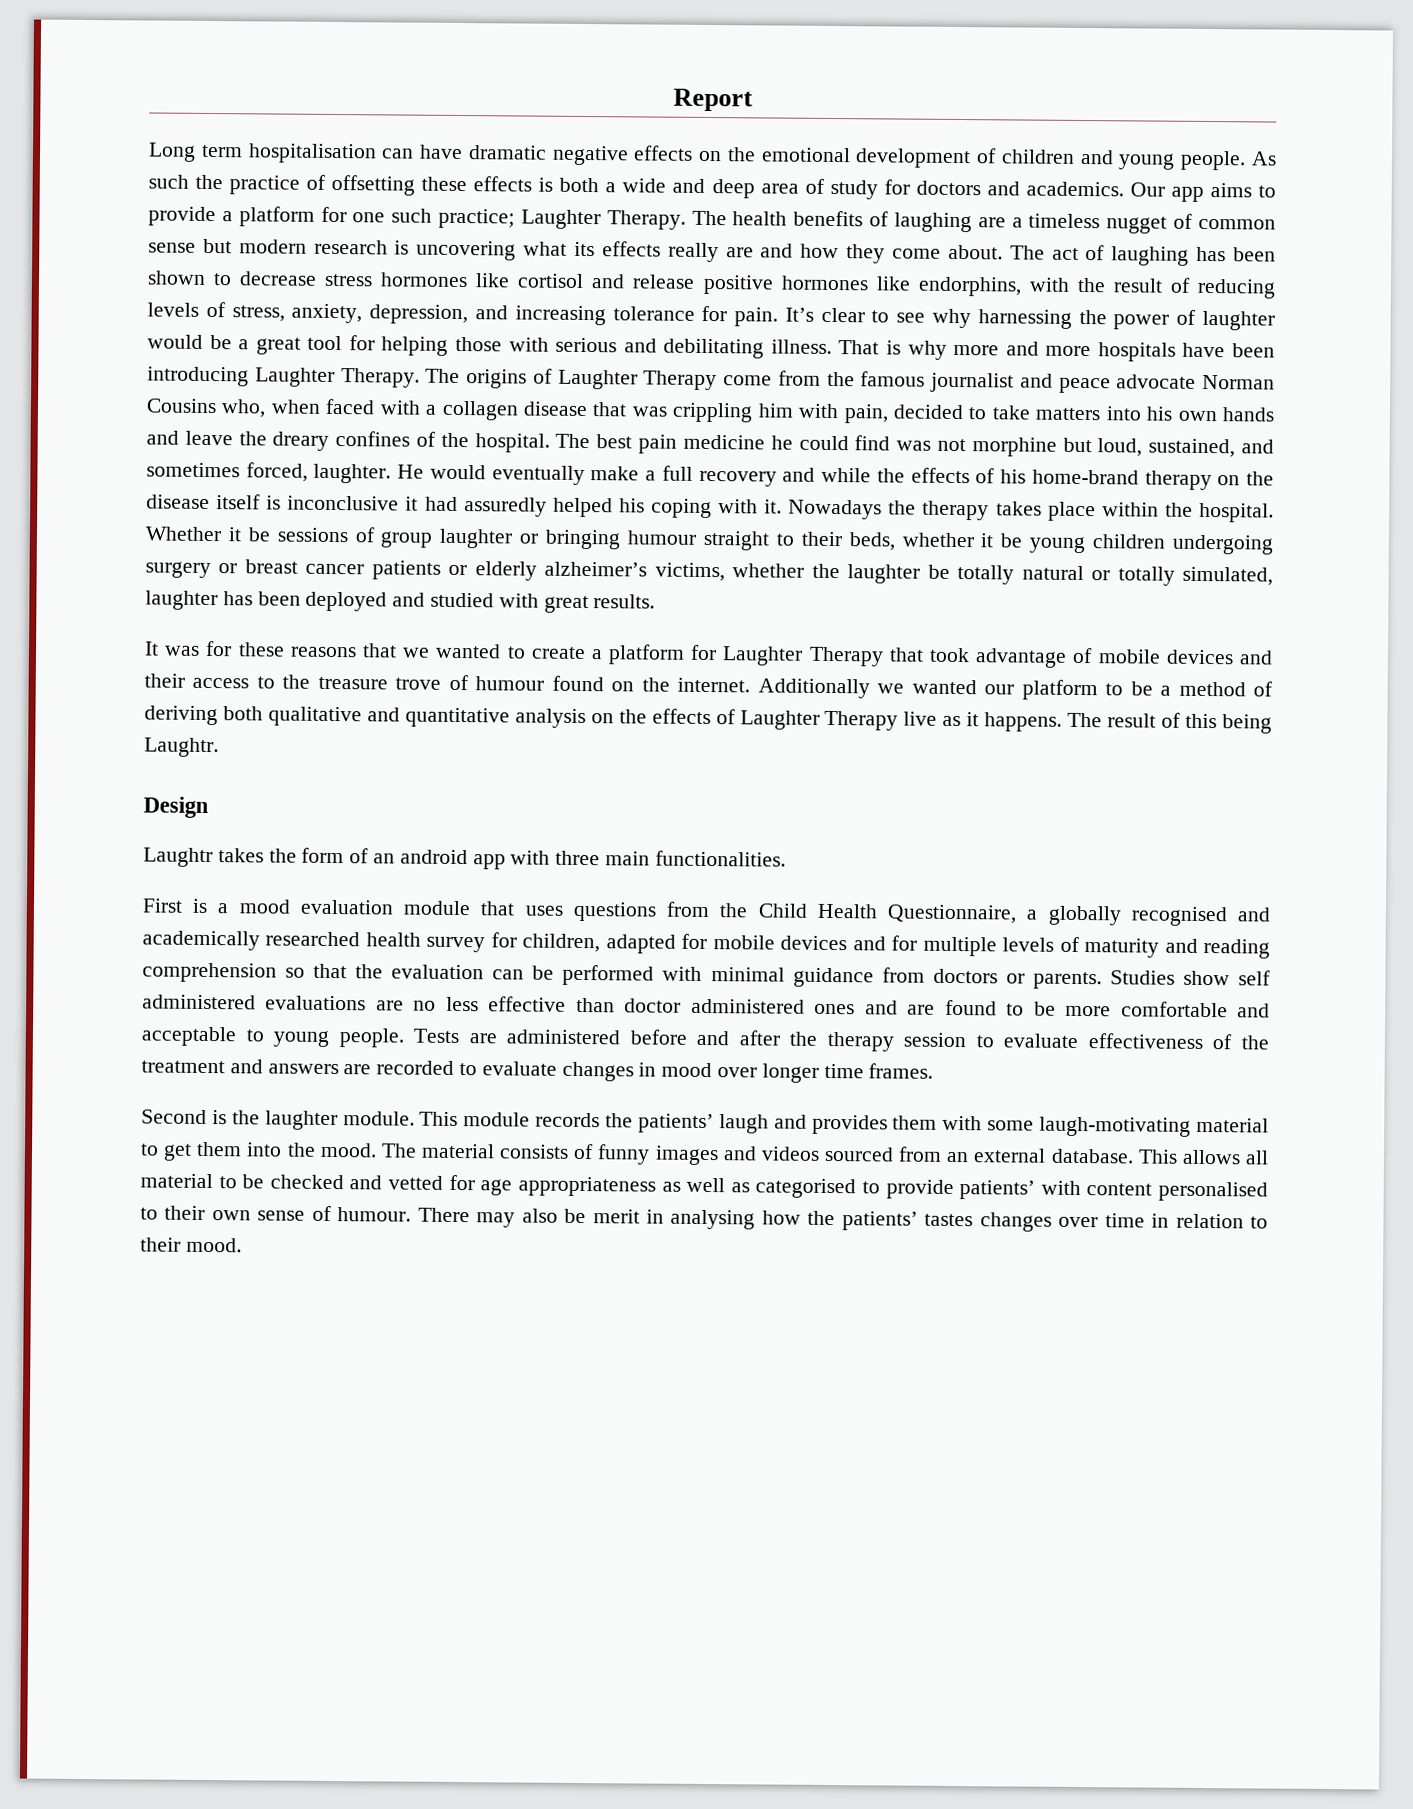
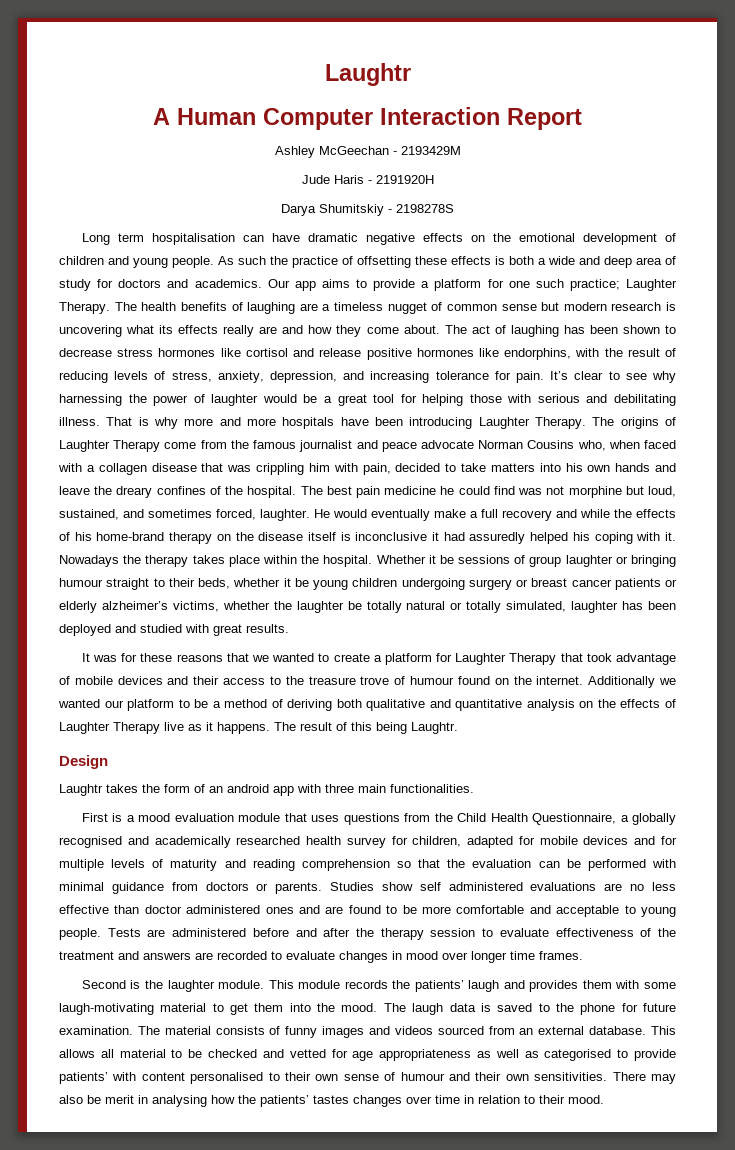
[673,88,753,112] Report -> [324,63,411,86] [153,107,582,130] [274,146,461,158] [301,175,434,184] [281,204,454,216] Laughtr // A Human Computer Interaction Report // Ashley McGeechan - 2193429M // Jude Haris - 2191920H // Darya Shumitskiy - 2198278S
(417, 1150) none -> [412,1003,677,1015] [59,1026,160,1035] laugh data is saved to the phone for future examination. The
[337,1207,412,1222] humour. -> [400,1072,608,1081] humour and their own sensitivities.

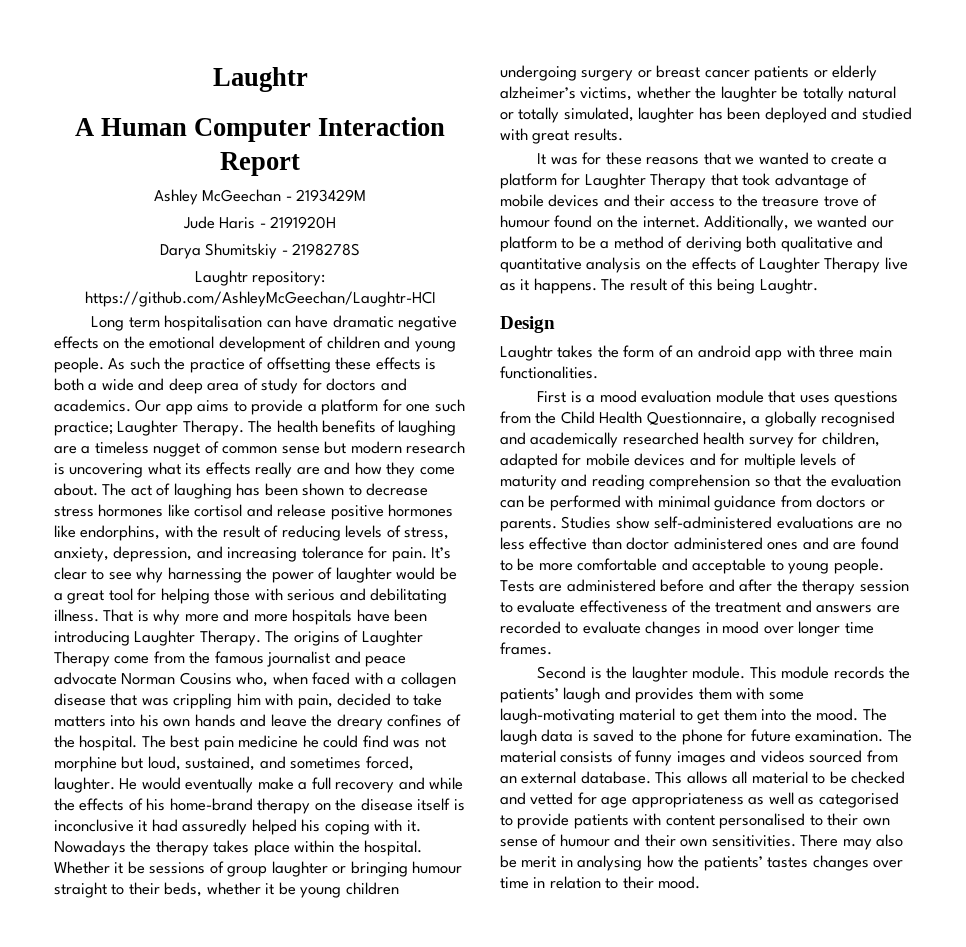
(454, 208) none -> [194,270,326,286] [84,291,436,307] // Laughtr repository: https://github.com/AshleyMcGeechan/Laughtr-HCI
[588,676,656,688] Additionally -> [704,215,790,231] Additionally,
[419,882,523,891] self administered -> [654,516,773,529] self-administered
[59,1072,108,1084] patients’ -> [573,814,629,829] patients

